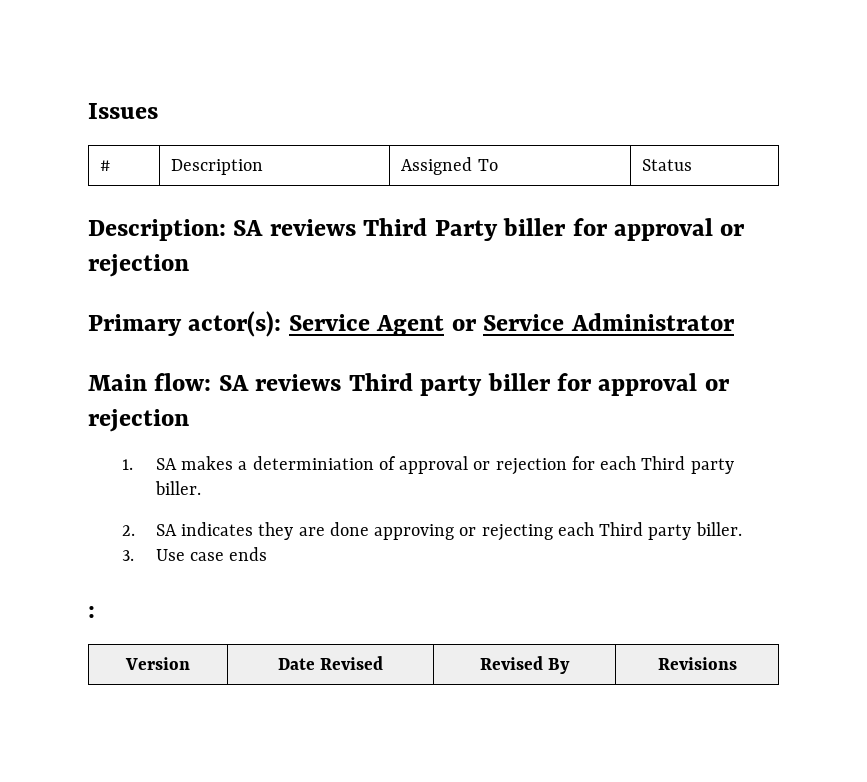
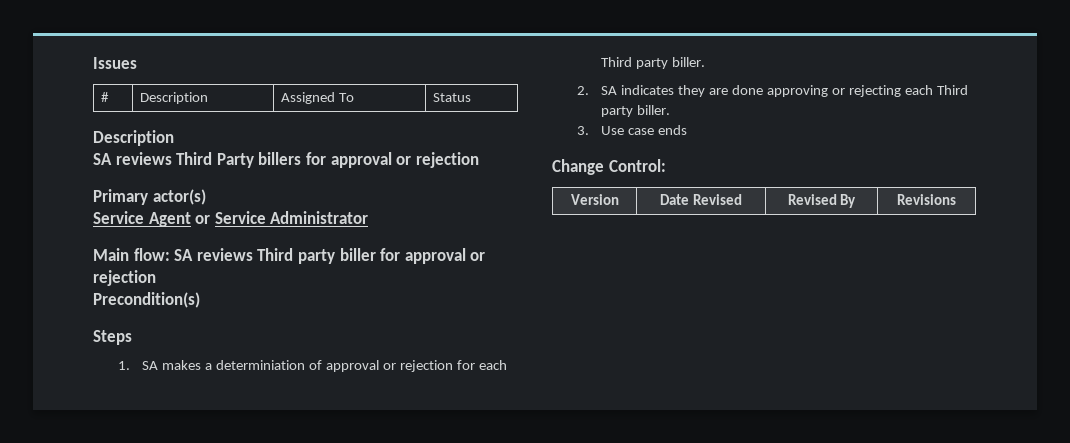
[88,219,226,241] Description: -> [93,130,174,146] Description //
[503,218,567,236] biller -> [258,152,302,165] billers
[188,311,282,337] actor(s): -> [152,189,206,205] actor(s) //
(189, 420) none -> [93,292,200,308] [93,330,132,345] // Precondition(s) // Steps
[88,606,95,618] : -> [552,159,666,175] Change Control:

